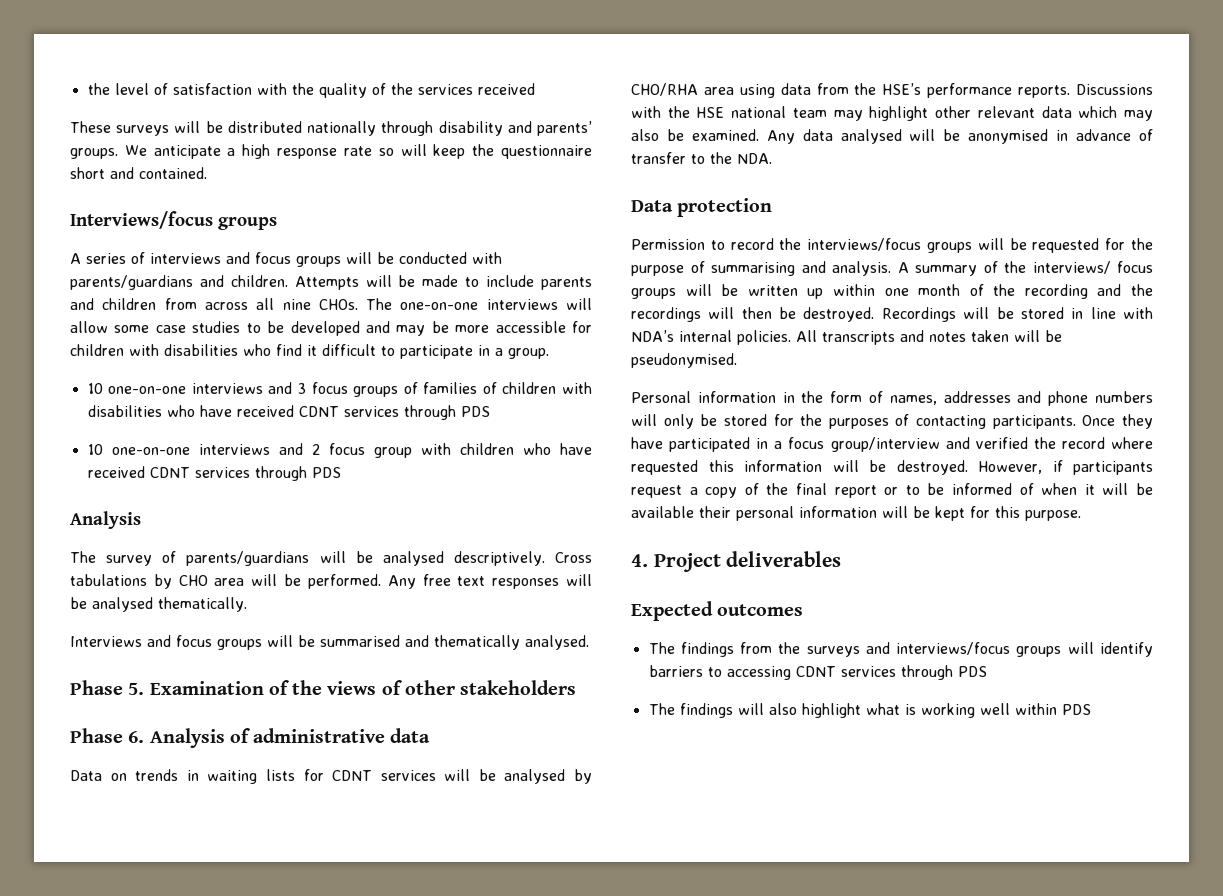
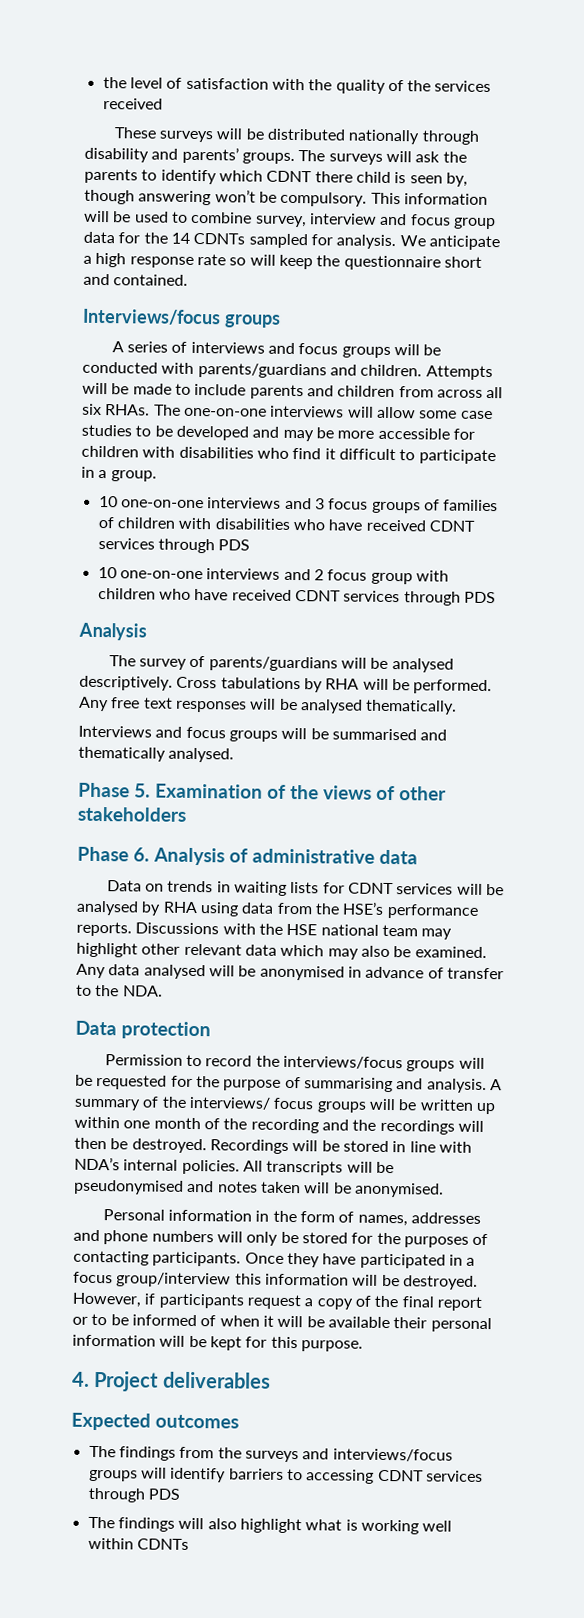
(118, 153) none -> [298,150,467,165] [84,168,468,187] [84,189,488,207] [84,210,496,230] [83,231,397,250] The surveys will ask the parents to identify which CDNT there child is seen by, though answering won’t be compulsory. This information will be used to combine survey, interview and focus group data for the 14 CDNTs sampled for analysis.
[282,299,358,310] nine CHOs. -> [82,403,151,416] six RHAs.
[178,575,245,586] CHO area -> [325,678,360,690] RHA
[631,83,734,96] CHO/RHA area -> [162,901,198,914] RHA
(895, 338) none -> [346,1161,394,1174] [74,1179,184,1195] will be pseudonymised
[631,353,737,368] pseudonymised. -> [354,1182,444,1198] anonymised.
[945,437,1153,449] [631,460,698,475] and verified the record where requested -> (232, 1280) none
[1061,704,1091,715] PDS -> [136,1538,189,1550] CDNTs

